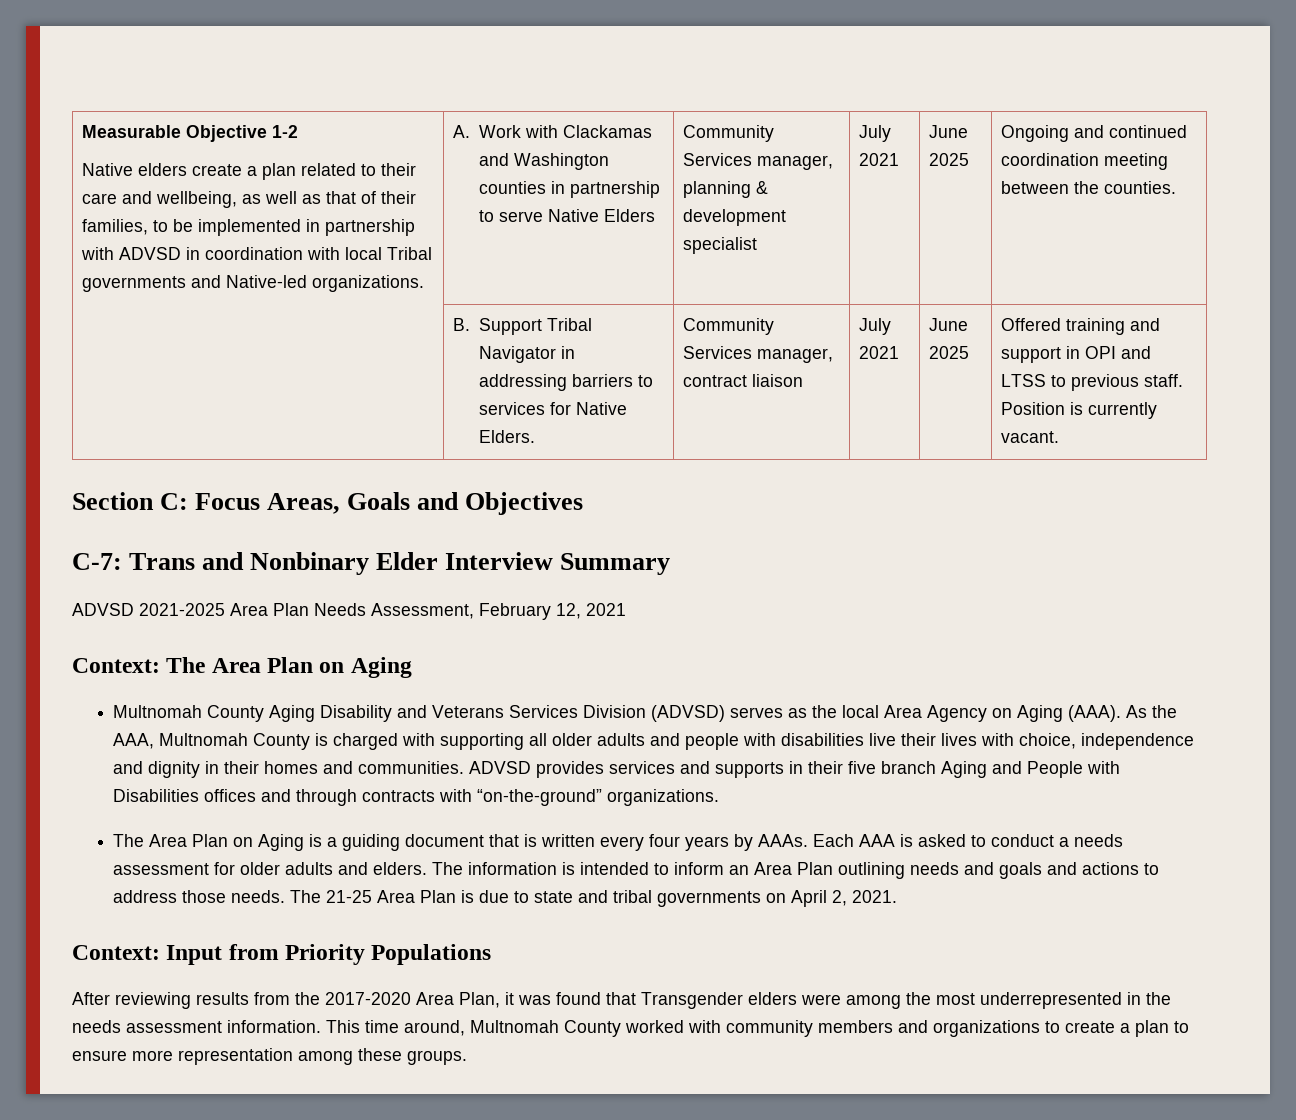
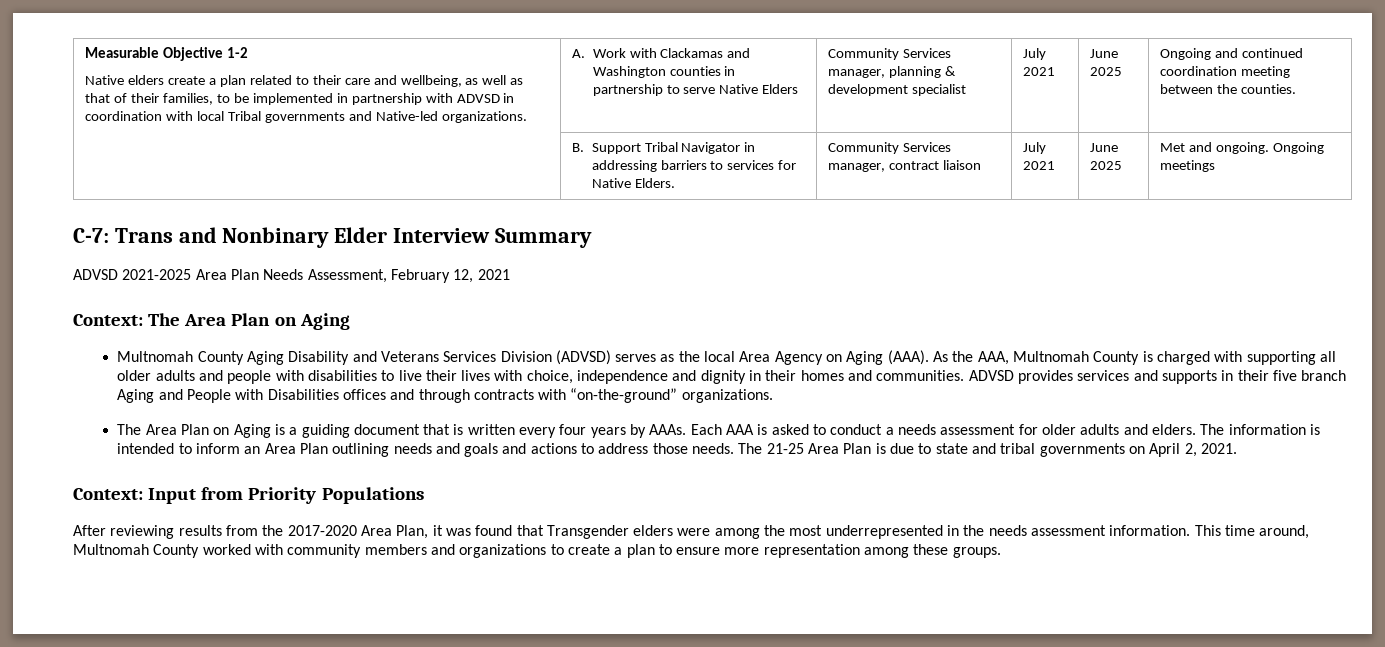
[1001,318,1161,335] [1001,346,1152,363] [1001,374,1184,391] [1001,402,1158,419] [1001,431,1060,443] [72,492,584,515] Offered training and support in OPI and LTSS to previous staff. Position is currently vacant. // Section C: Focus Areas, Goals and Objectives -> [1160,142,1325,154] [1160,160,1216,172] Met and ongoing. Ongoing meetings
(865, 739) none -> [381,370,395,381] to

